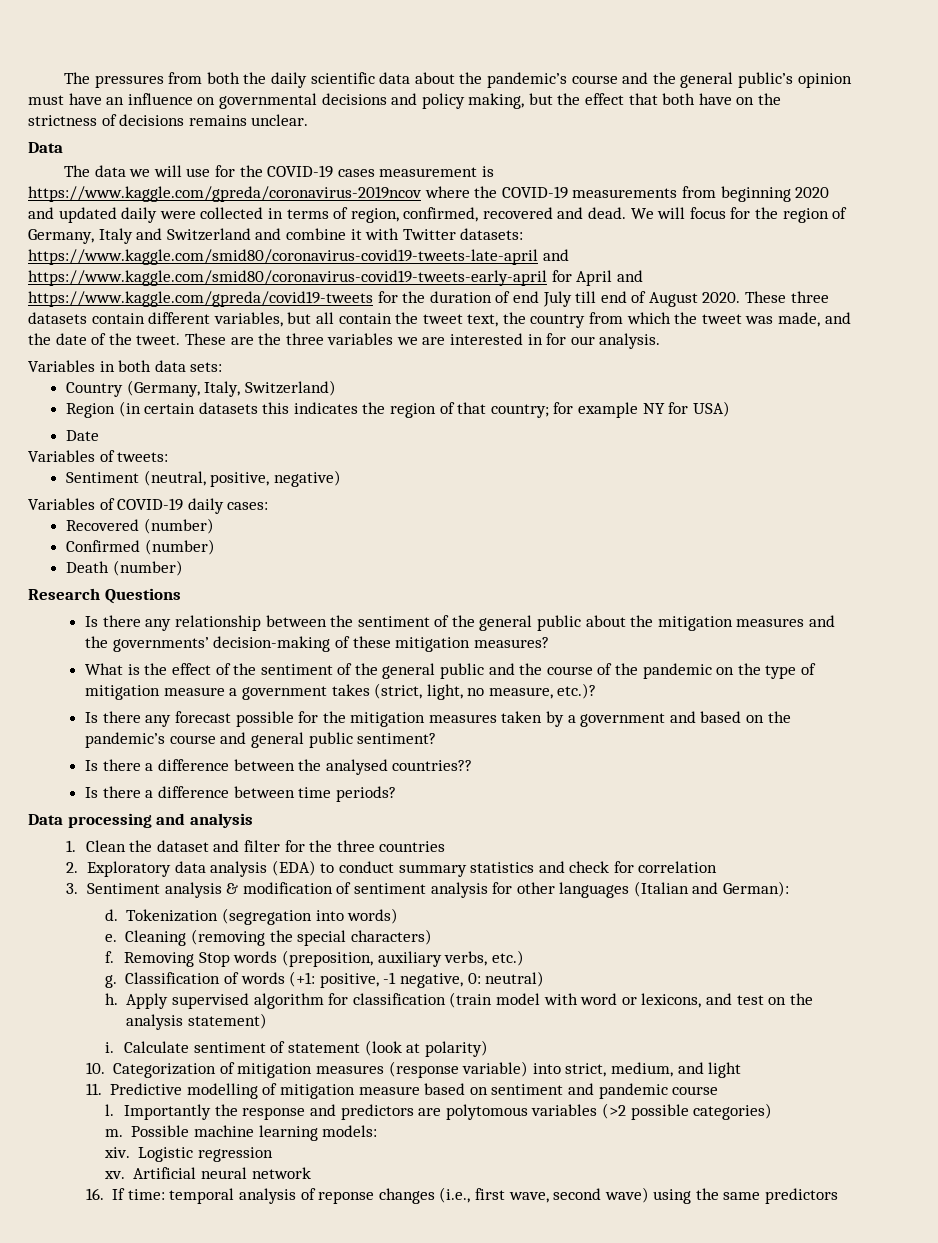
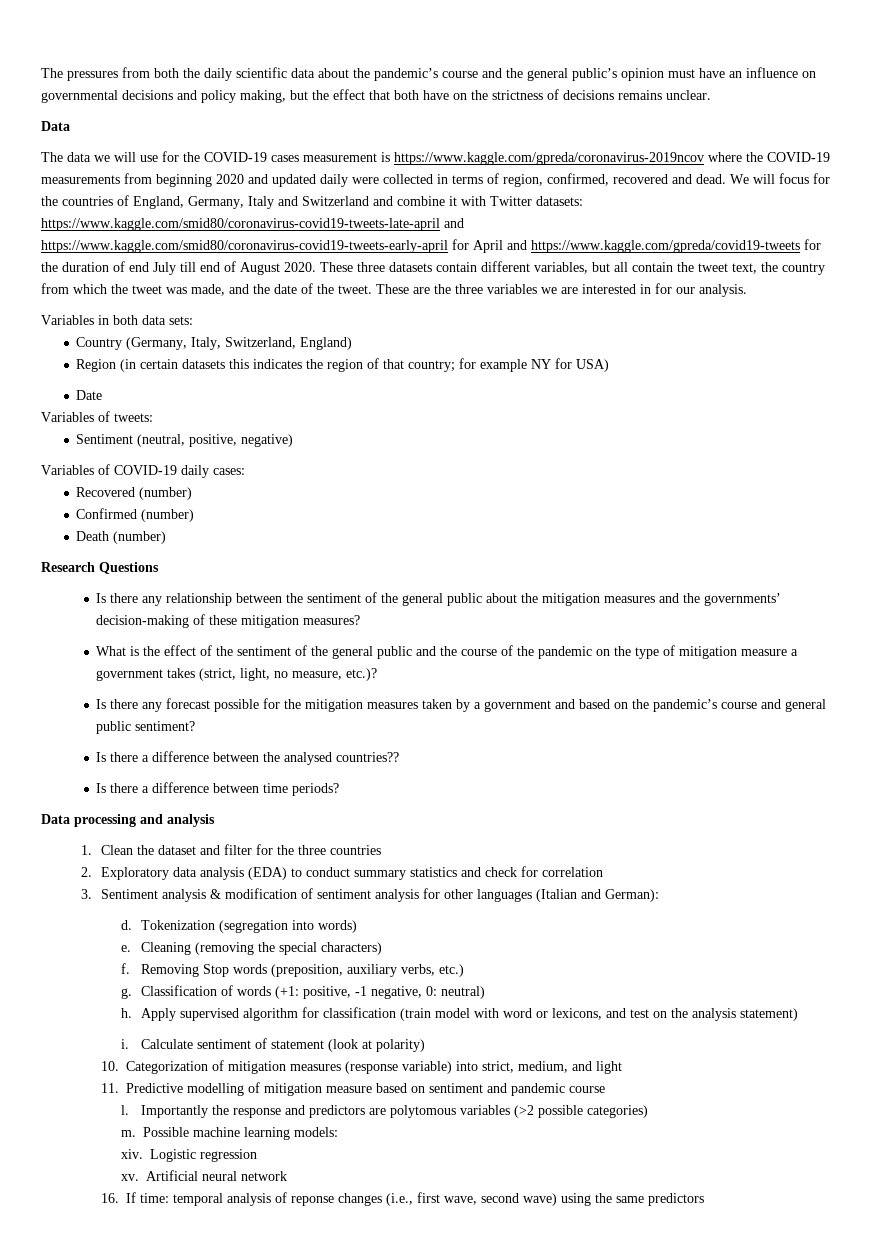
[782,207,848,223] region of -> [62,195,184,209] countries of England,
[244,380,336,396] Switzerland) -> [225,337,353,350] Switzerland, England)

